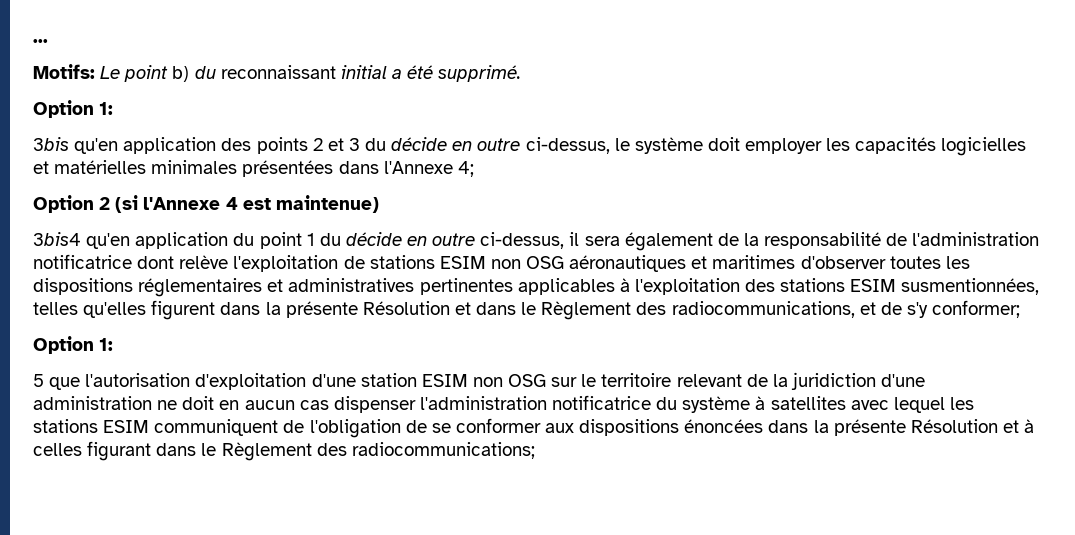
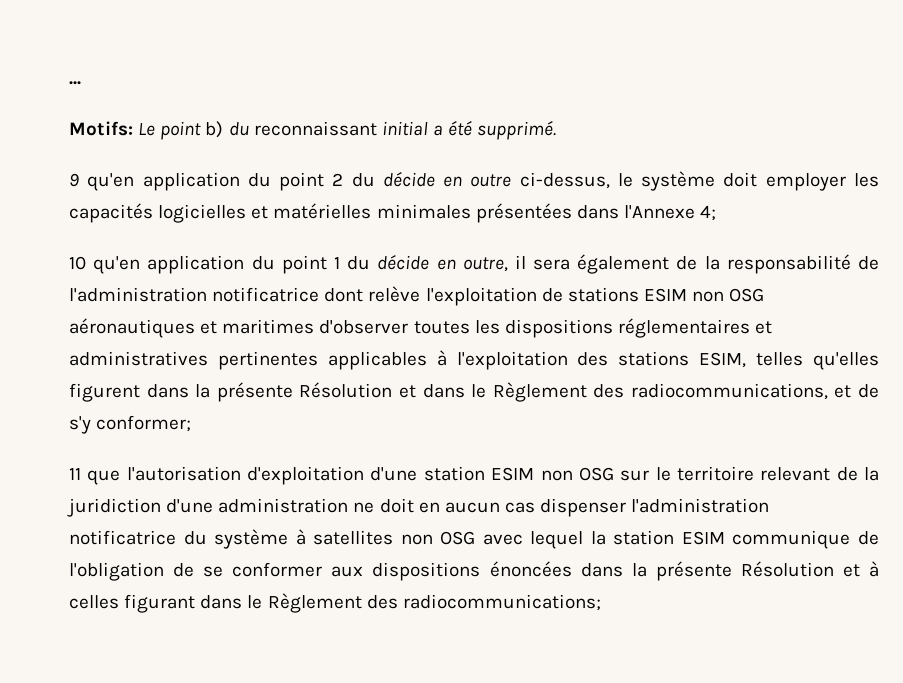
[33,100,114,118] [33,137,360,154] Option 1: // 3bis qu'en application des points 2 et 3 -> [69,172,344,191] 9 qu'en application du point 2
[33,195,379,213] [33,232,81,246] Option 2 (si l'Annexe 4 est maintenue) // 3bis4 -> [69,256,86,270] 10
[432,232,565,249] outre ci-dessus, -> [462,257,508,272] outre,
[850,278,1040,295] ESIM susmentionnées, -> [699,352,747,368] ESIM,
[33,336,114,354] [33,374,44,387] Option 1: // 5 -> [69,468,81,480] 11
[850,397,974,413] [33,419,279,436] avec lequel les stations ESIM communiquent -> [400,530,851,549] non OSG avec lequel la station ESIM communique

